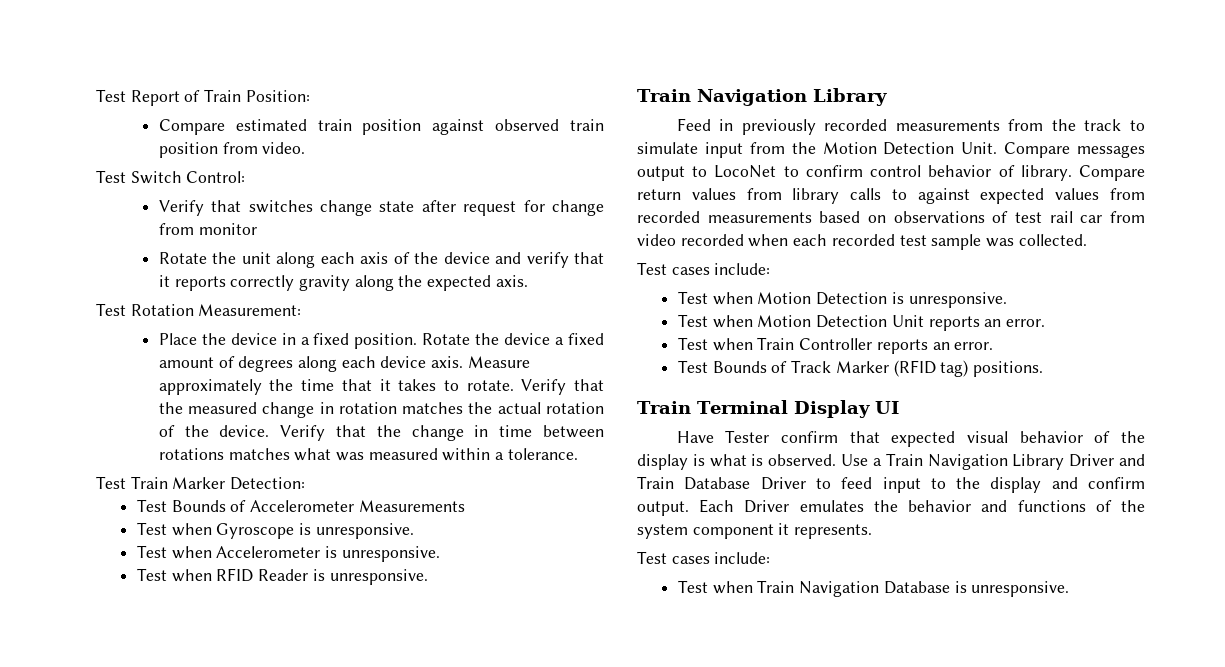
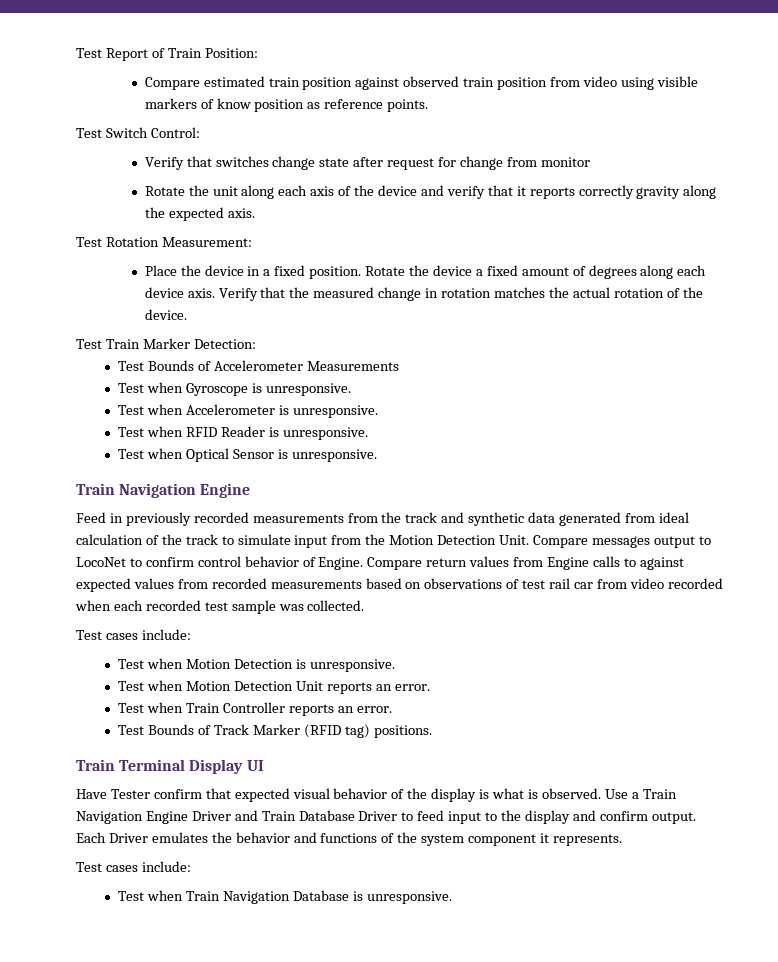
[262,142,306,154] video. -> [582,76,698,90] [144,98,429,112] video using visible markers of know position as reference points.
[467,356,530,368] [158,379,514,395] Measure approximately the time that it takes to rotate. -> (215, 293) none
[280,425,604,441] [158,448,578,461] Verify that the change in time between rotations matches what was measured within a tolerance. -> (187, 314) none
[637,88,887,106] // Train Navigation Library -> [118,448,377,462] [76,483,251,498] // Test when Optical Sensor is unresponsive. // Train Navigation Engine
(1122, 125) none -> [441,512,689,526] [76,534,218,545] and synthetic data generated from ideal calculation of the track
[1020,165,1072,181] library. -> [318,557,364,570] Engine.
[792,188,840,204] library -> [547,557,590,570] Engine
[1012,454,1065,470] Library -> [145,811,188,824] Engine

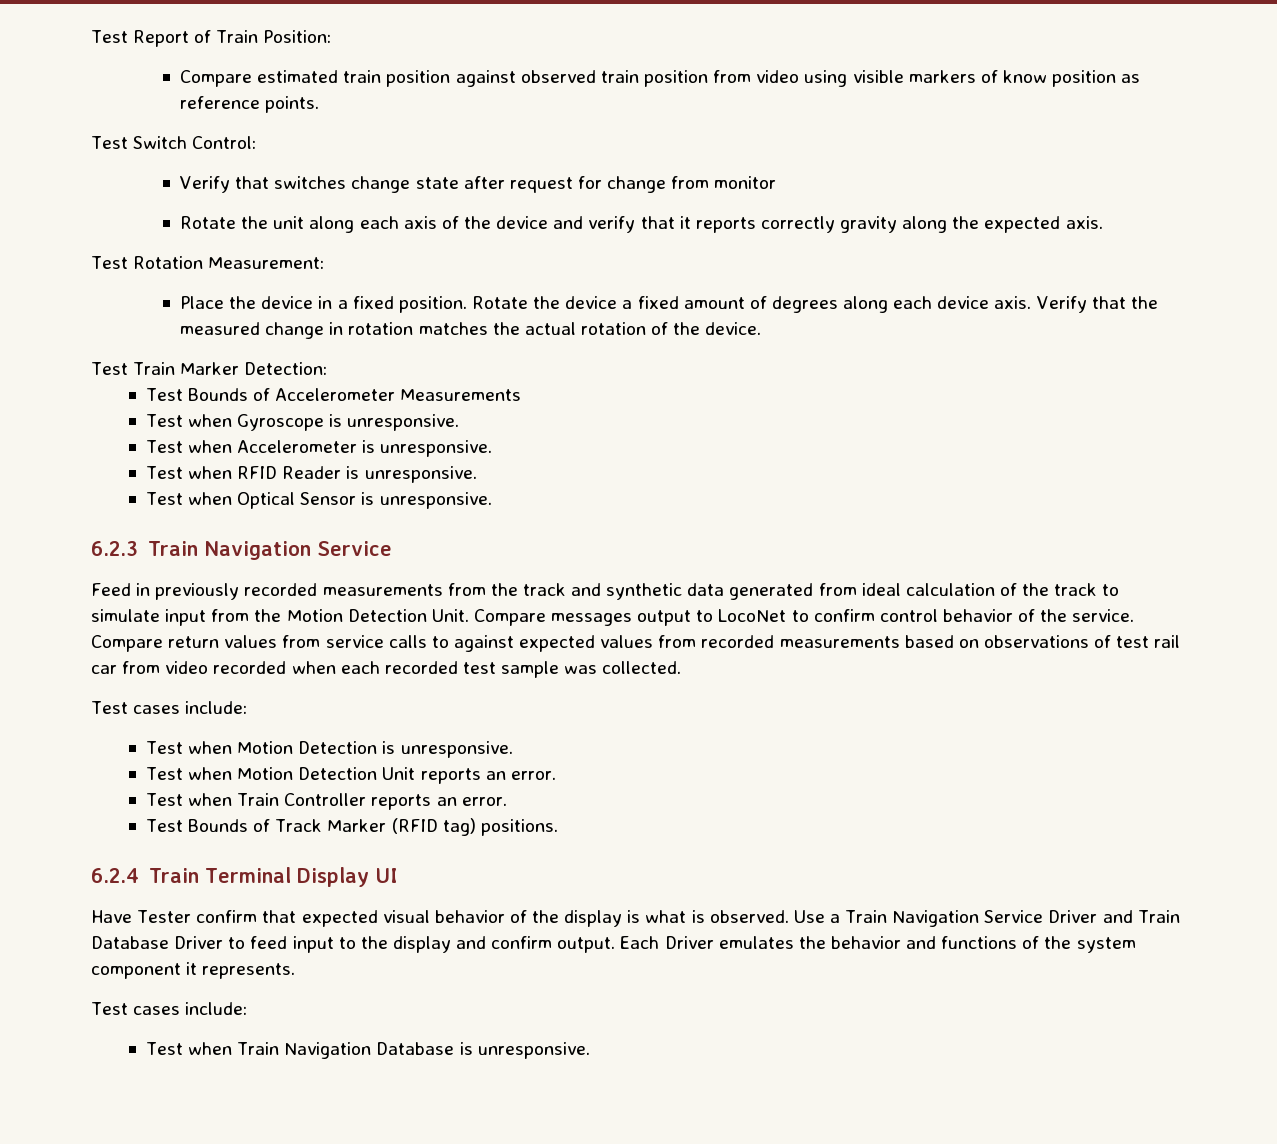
[76,483,251,498] Train Navigation Engine -> [91,541,393,560] 6.2.3 Train Navigation Service
[318,557,364,570] Engine. -> [1040,609,1135,622] the service.
[547,557,590,570] Engine -> [325,635,384,648] service
(432, 731) none -> [91,868,139,883] 6.2.4
[145,811,188,824] Engine -> [984,910,1044,923] Service

